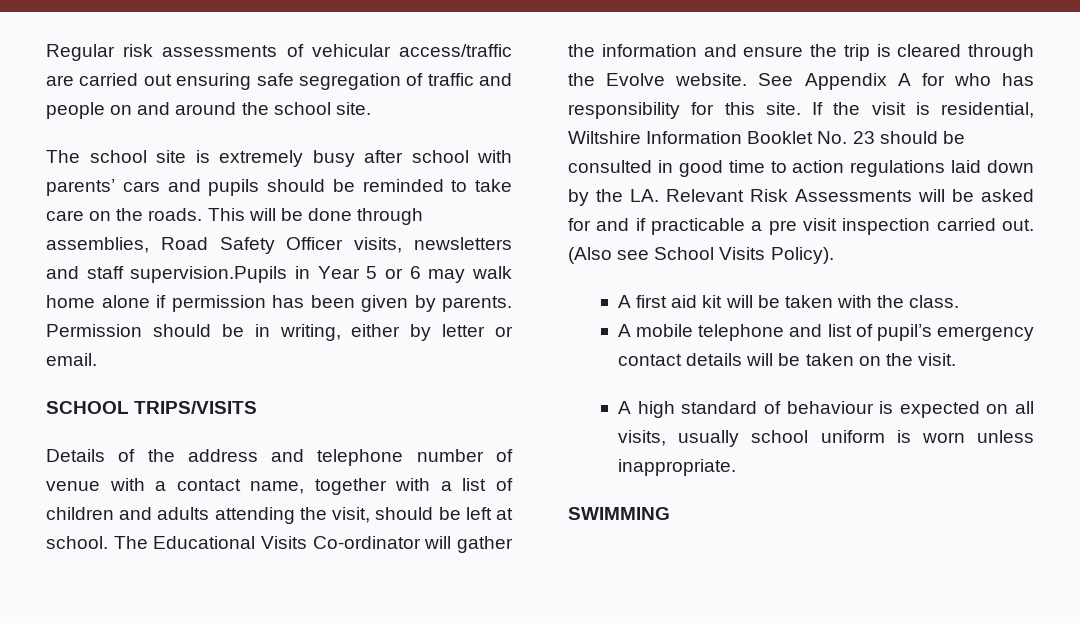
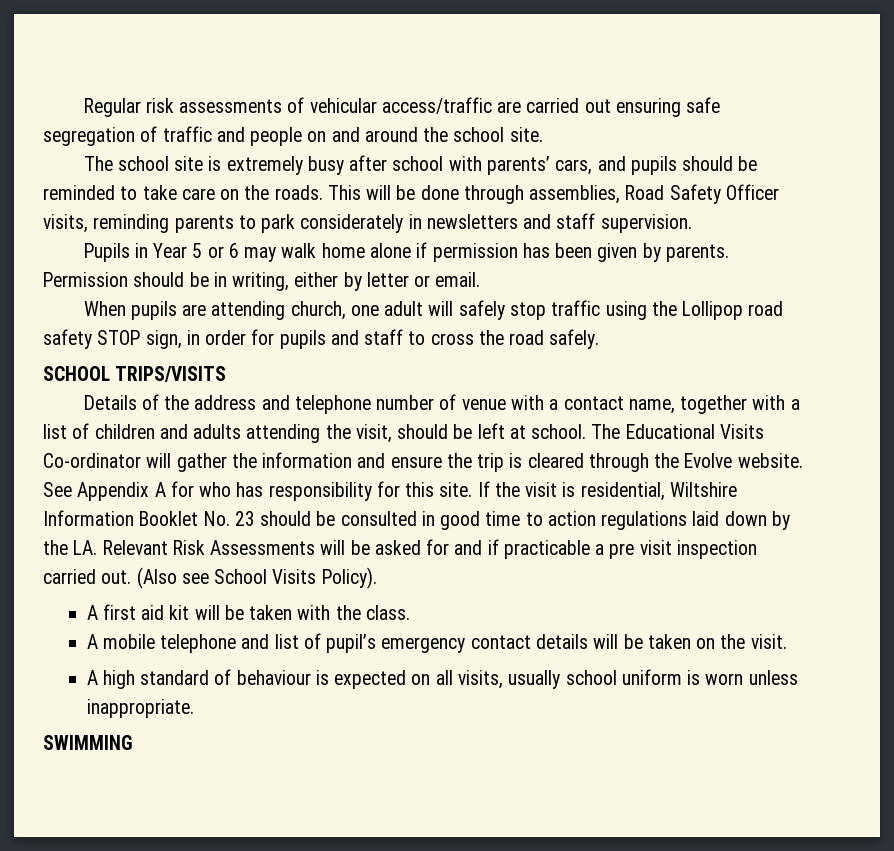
[122,181,160,192] cars -> [555,159,593,175] cars,
(403, 245) none -> [93,214,422,233] reminding parents to park considerately in
[130,266,288,283] supervision.Pupils -> [600,214,692,233] [83,243,130,262] supervision. // Pupils
(97, 359) none -> [83,300,784,320] [43,329,600,349] // When pupils are attending church, one adult will safely stop traffic using the Lollipop road safety STOP sign, in order for pupils and staff to cross the road safely.

